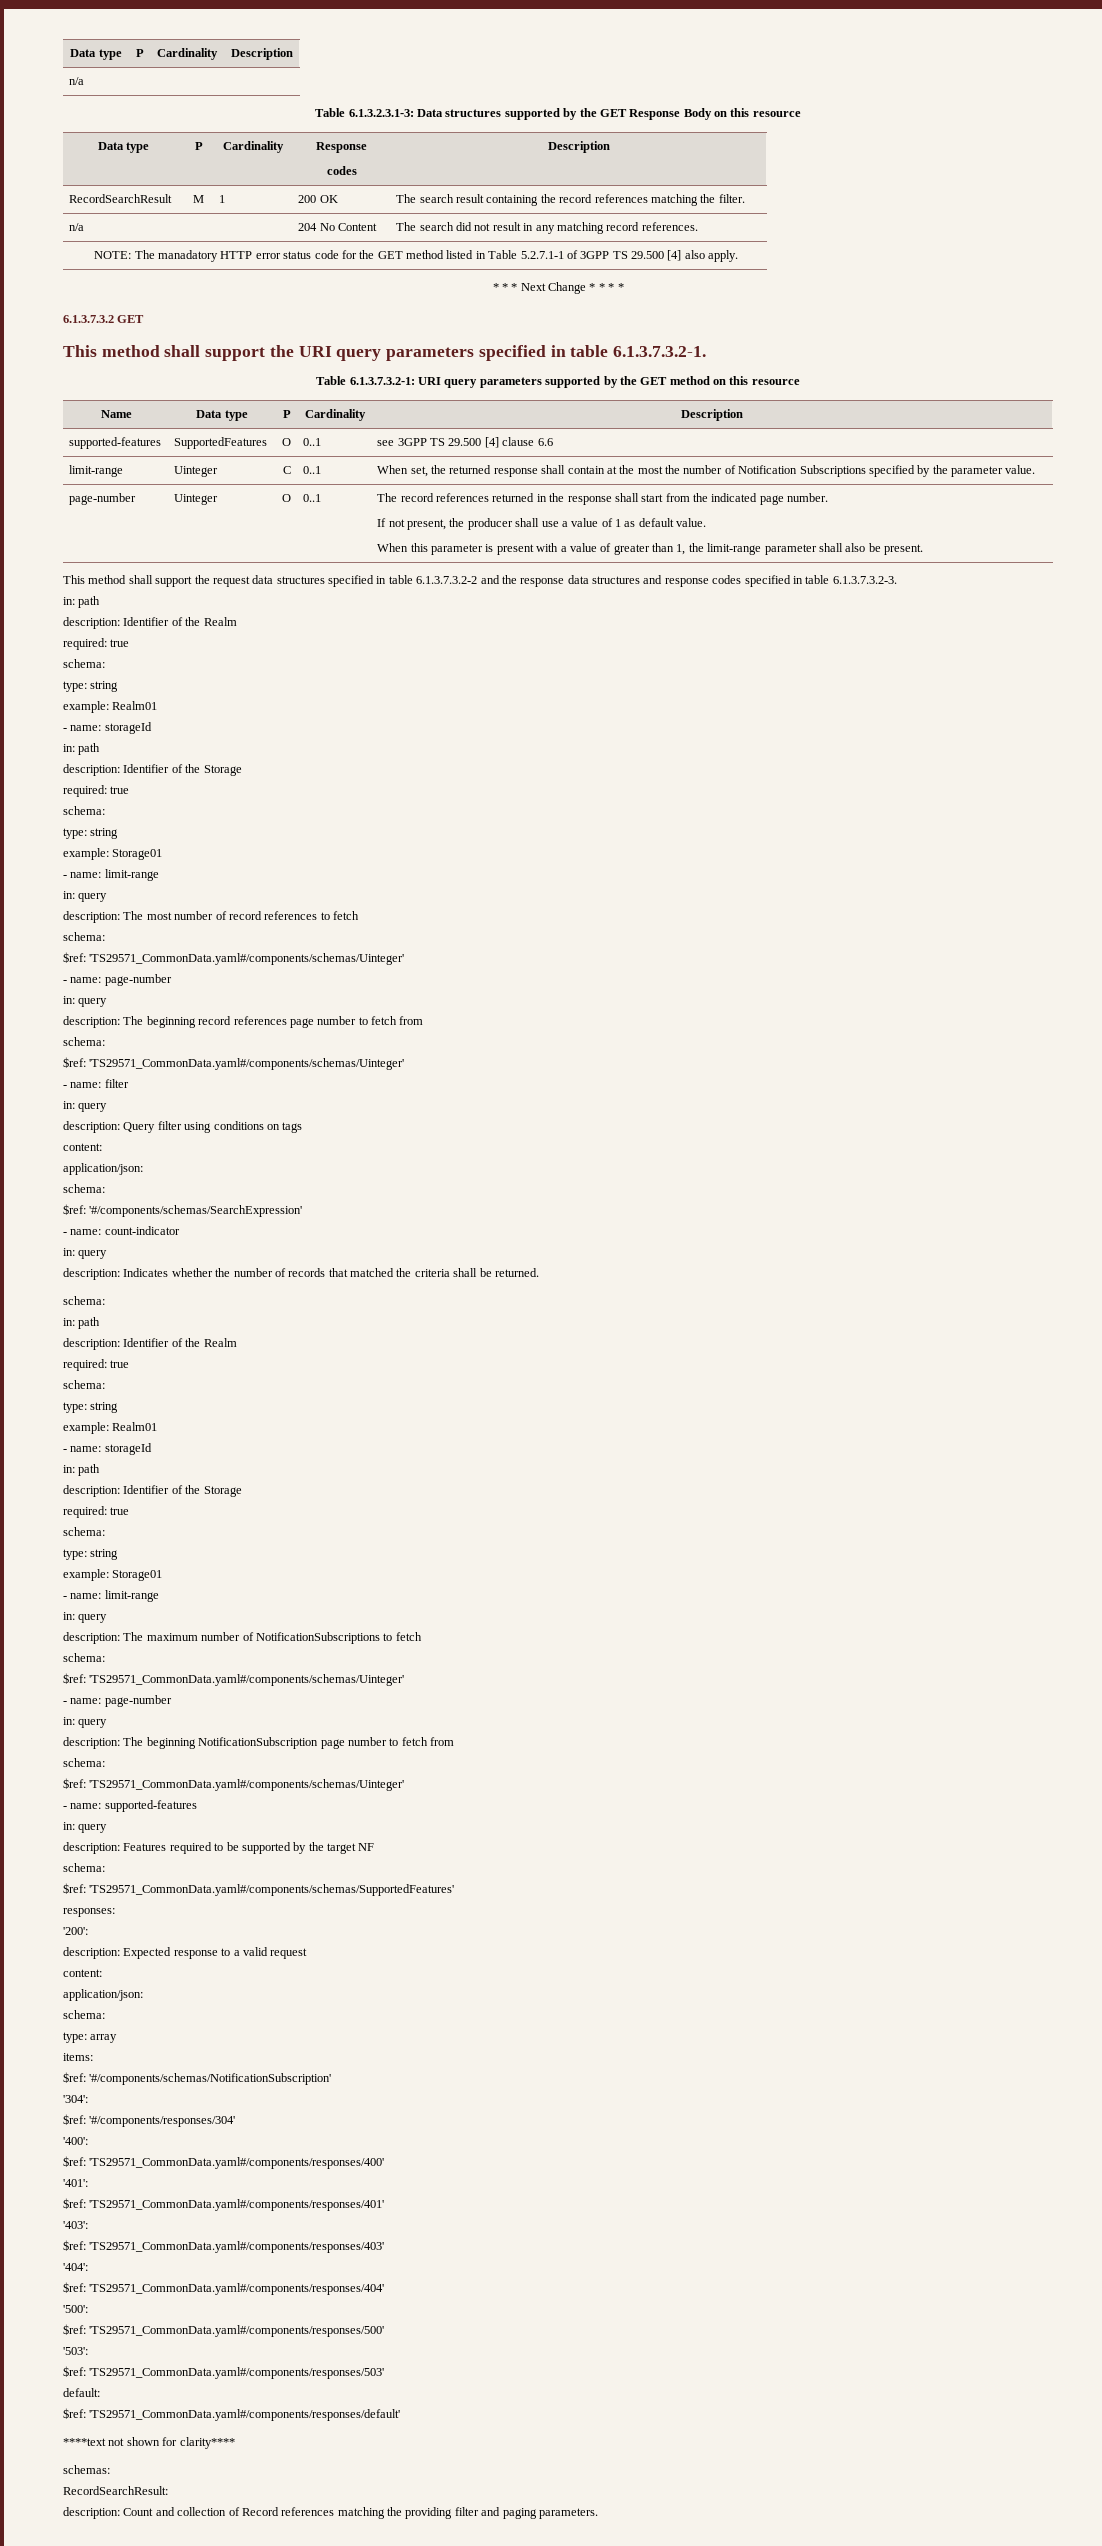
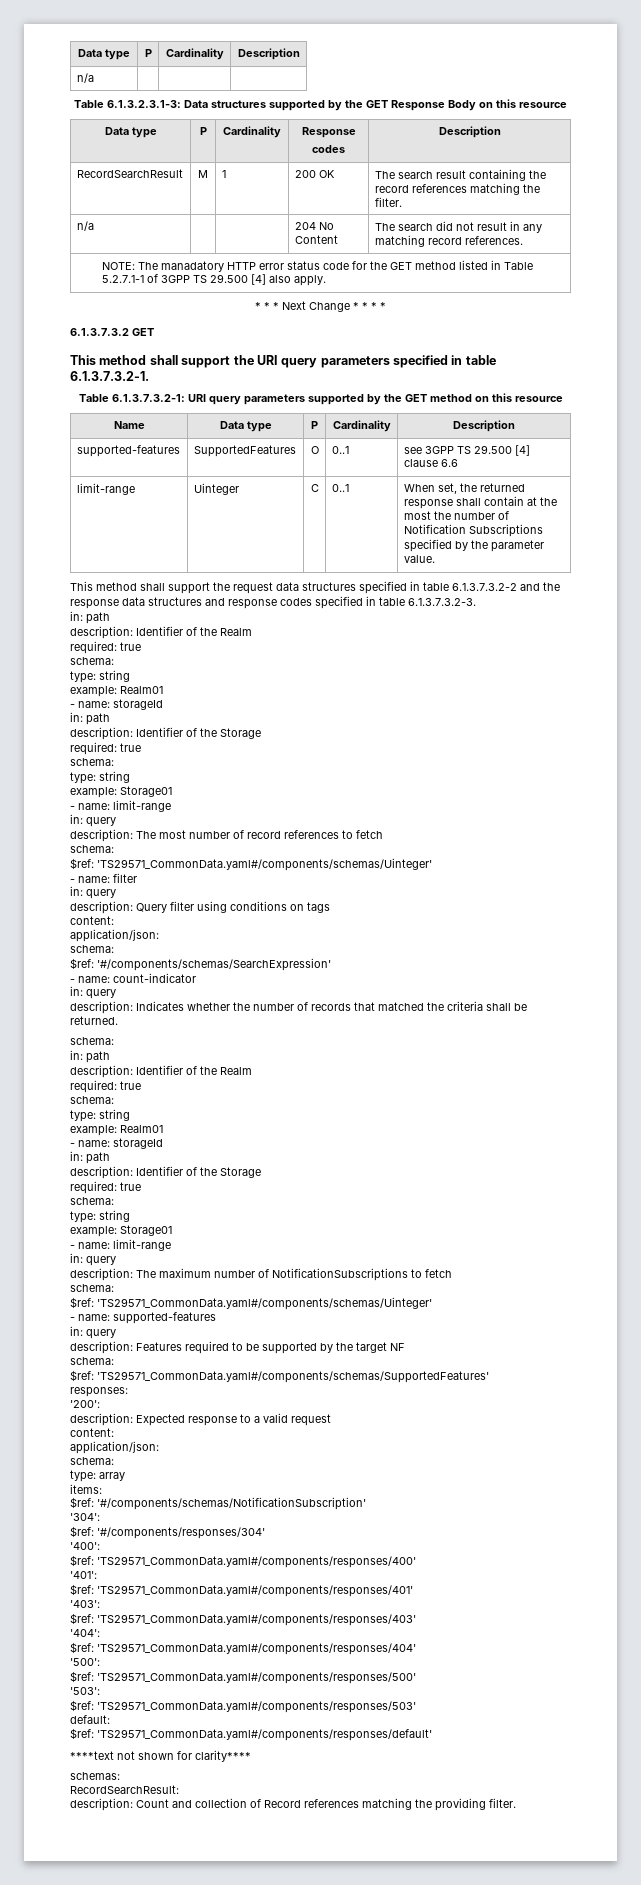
[69,493,137,505] [174,494,219,505] [282,494,291,502] [303,494,322,502] [377,493,829,505] [377,518,707,530] [377,543,924,555] // page-number | Uinteger | O | 0..1 | The record references returned in the response shall start from the indicated page number. // If not present, the producer shall use a value of 1 as default value. // When this parameter is present with a value of greater than 1, the limit-range parameter shall also be present. -> (435, 559) none
[63,974,172,986] [63,996,108,1007] [63,1016,424,1028] [63,1037,105,1046] [63,1057,405,1070] // - name: page-number // in: query // description: The beginning record references page number to fetch from // schema: // $ref: 'TS29571_CommonData.yaml#/components/schemas/Uinteger' -> (432, 864) none
[63,1695,172,1707] [63,1717,108,1728] [63,1737,454,1749] [63,1758,105,1767] [63,1778,405,1791] // - name: page-number // in: query // description: The beginning NotificationSubscription page number to fetch from // schema: // $ref: 'TS29571_CommonData.yaml#/components/schemas/Uinteger' -> (432, 1303) none
[454,2507,598,2519] filter and paging parameters. -> [489,1798,516,1808] filter.

